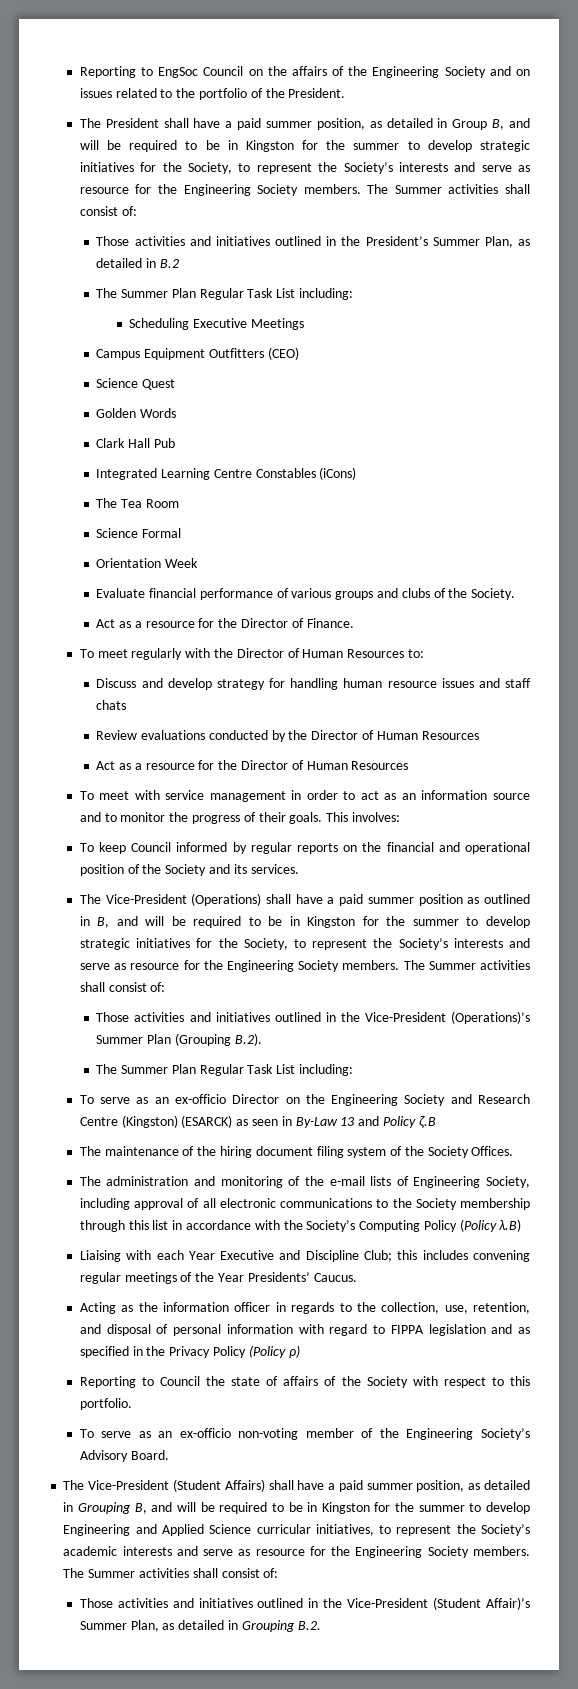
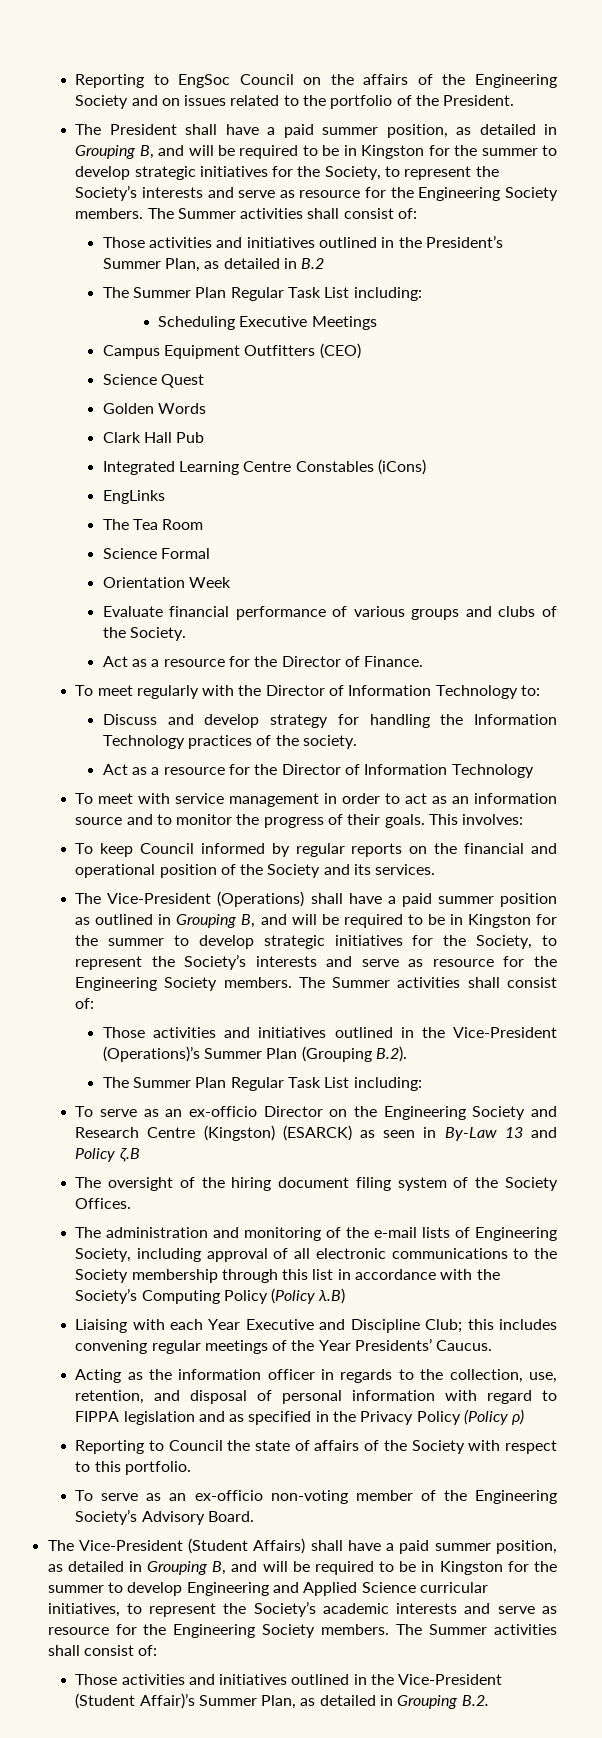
[452,119,488,130] Group -> [75,145,136,159] Grouping
(357, 473) none -> [102,490,165,504] // EngLinks
[302,649,405,658] Human Resources -> [348,685,518,699] Information Technology
[343,678,531,688] [96,700,127,710] [96,730,479,742] [96,760,409,770] human resource issues and staff chats // Review evaluations conducted by the Director of Human Resources // Act as a resource for the Director of Human Resources -> [440,714,558,725] [102,735,358,749] [102,764,534,778] the Information Technology practices of the society. // Act as a resource for the Director of Information Technology
(90, 921) none -> [176,914,237,928] Grouping
[104,1146,179,1156] maintenance -> [107,1177,173,1191] oversight

